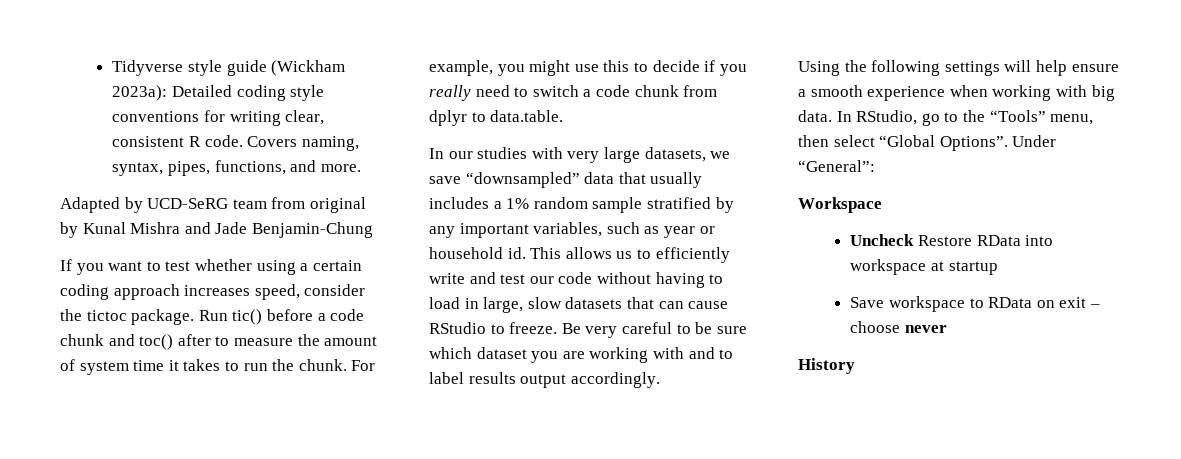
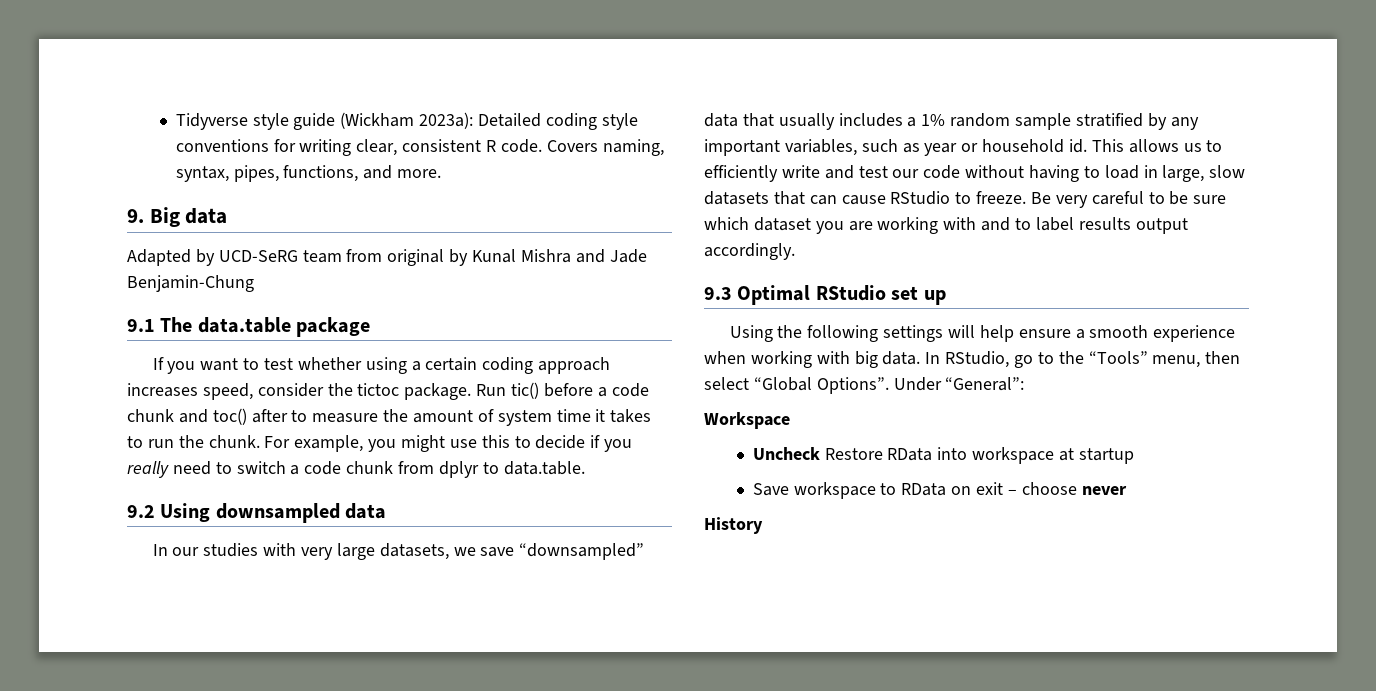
(361, 168) none -> [127,207,228,227] // 9. Big data
(373, 230) none -> [127,317,371,337] // 9.1 The data.table package
(564, 116) none -> [127,503,387,523] // 9.2 Using downsampled data
(660, 380) none -> [704,285,946,305] // 9.3 Optimal RStudio set up

